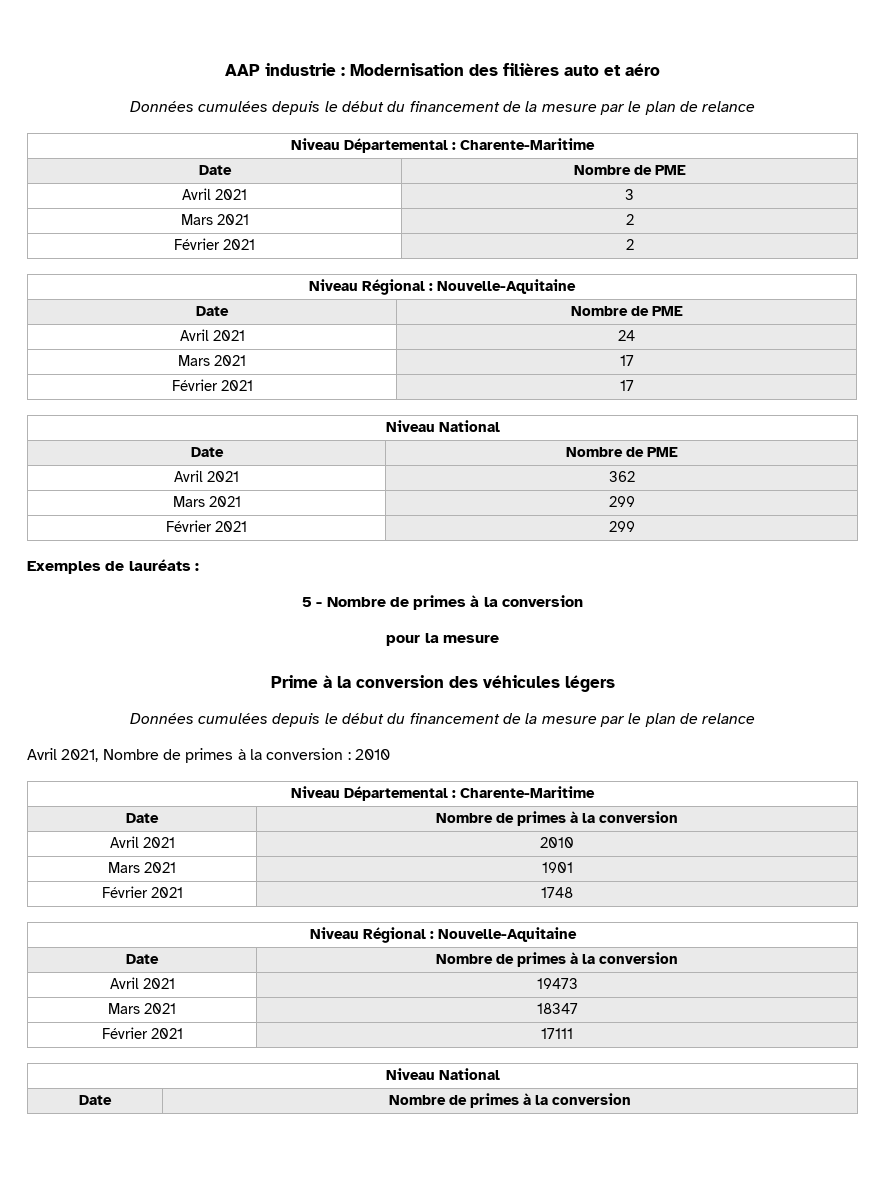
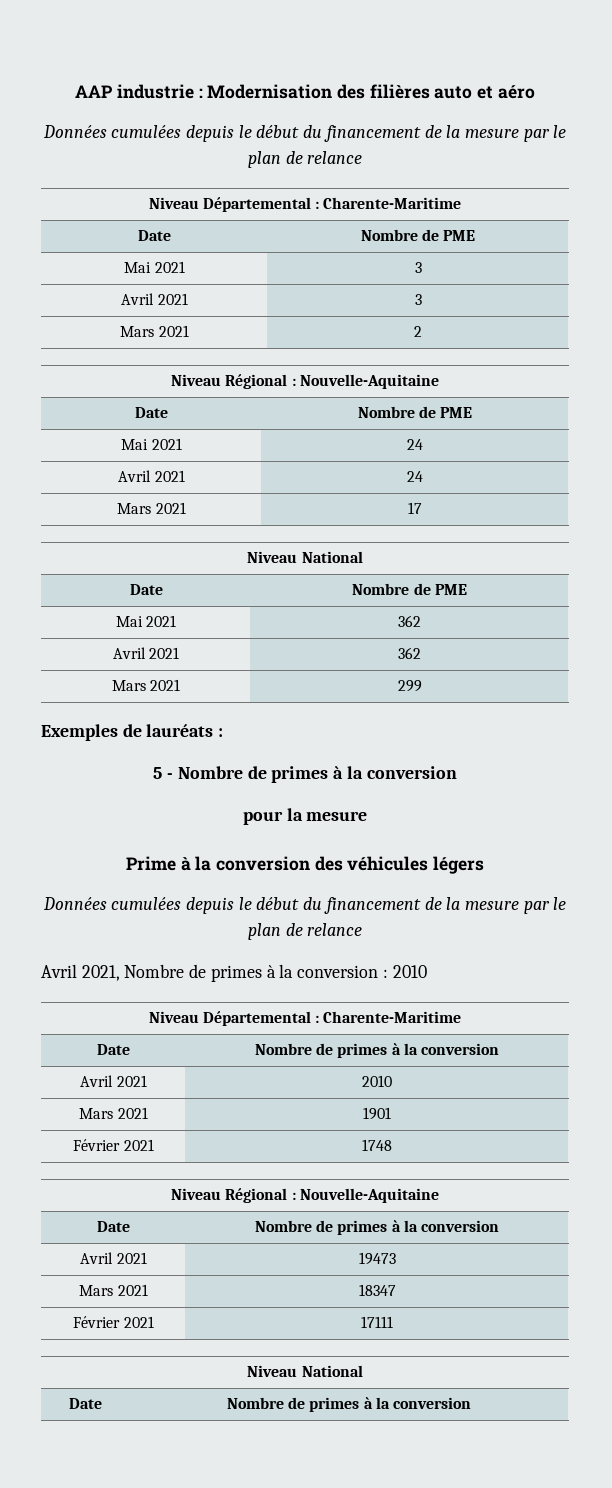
(686, 170) none -> [124,261,185,273] [414,262,422,273] // Mai 2021 | 3
[174,238,255,250] [625,239,634,250] // Février 2021 | 2 -> (422, 331) none
(683, 311) none -> [121,438,182,450] [407,439,423,450] // Mai 2021 | 24
[171,379,253,391] [619,380,634,391] // Février 2021 | 17 -> (422, 508) none
(678, 452) none -> [115,615,177,627] [398,615,421,627] // Mai 2021 | 362
[166,520,247,532] [608,521,635,532] // Février 2021 | 299 -> (422, 686) none

